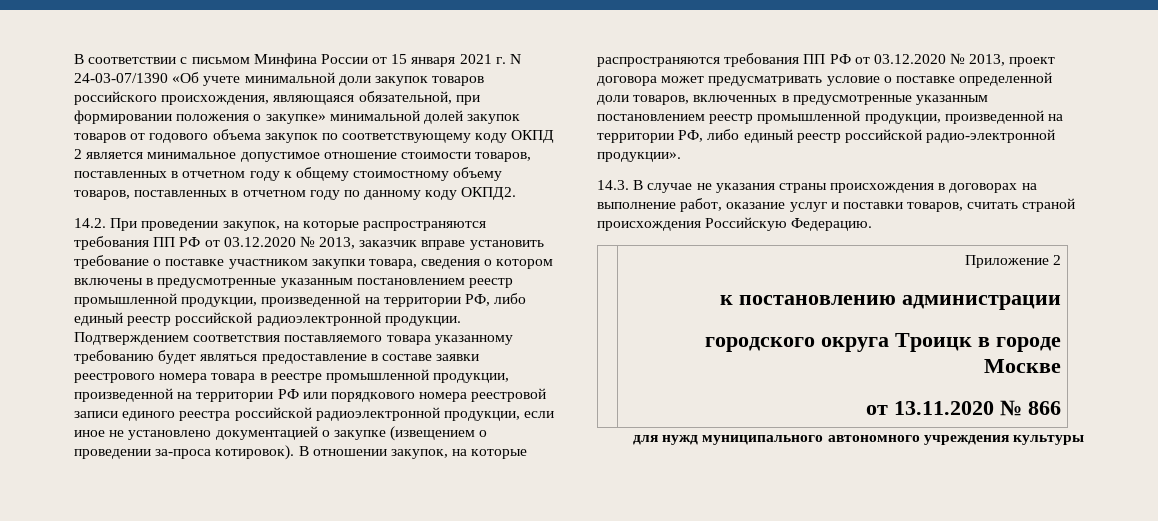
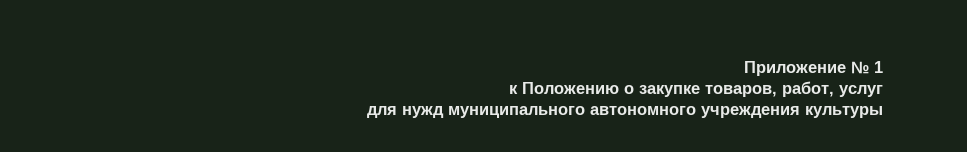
[74,53,522,67] [74,72,485,86] [74,91,480,105] [74,110,521,124] [74,129,555,143] [74,149,532,162] [74,167,503,181] [74,187,517,200] [74,218,487,231] [74,236,544,250] [74,255,554,269] [74,278,513,288] [74,293,527,307] [74,312,461,326] [74,332,513,345] [74,350,480,364] [74,369,510,383] [74,388,547,402] [74,407,555,421] [74,426,488,441] [74,445,528,460] [597,53,1056,67] [597,72,1053,86] [597,95,988,105] [597,110,1063,124] [597,129,1056,143] [597,152,681,162] [597,180,1037,193] [597,198,1076,212] [597,217,873,231] [965,255,1062,268] [720,295,1062,310] [705,333,1062,352] [984,359,1062,373] [866,400,1062,416] В соответствии с письмом Минфина России от 15 января 2021 г. N 24-03-07/1390 «Об учете минимальной доли закупок товаров российского происхождения, являющаяся обязательной, при формировании положения о закупке» минимальной долей закупок товаров от годового объема закупок по соответствующему коду ОКПД 2 является минимальное допустимое отношение стоимости товаров, поставленных в отчетном году к общему стоимостному объему товаров, поставленных в отчетном году по данному коду ОКПД2. // 14.2. При проведении закупок, на которые распространяются требования ПП РФ от 03.12.2020 № 2013, заказчик вправе установить требование о поставке участником закупки товара, сведения о котором включены в предусмотренные указанным постановлением реестр промышленной продукции, произведенной на территории РФ, либо единый реестр российской радиоэлектронной продукции. Подтверждением соответствия поставляемого товара указанному требованию будет являться предоставление в составе заявки реестрового номера товара в реестре промышленной продукции, произведенной на территории РФ или порядкового номера реестровой записи единого реестра российской радиоэлектронной продукции, если иное не установлено документацией о закупке (извещением о проведении за-проса котировок). В отношении закупок, на которые распространяются требования ПП РФ от 03.12.2020 № 2013, проект договора может предусматривать условие о поставке определенной доли товаров, включенных в предусмотренные указанным постановлением реестр промышленной продукции, произведенной на территории РФ, либо единый реестр российской радио-электронной продукции». // 14.3. В случае не указания страны происхождения в договорах на выполнение работ, оказание услуг и поставки товаров, считать страной происхождения Российскую Федерацию. // | Приложение 2 // к постановлению администрации // городского округа Троицк в городе Москве // от 13.11.2020 № 866 -> [744,61,883,76] [509,81,883,97] Приложение № 1 // к Положению о закупке товаров, работ, услуг

